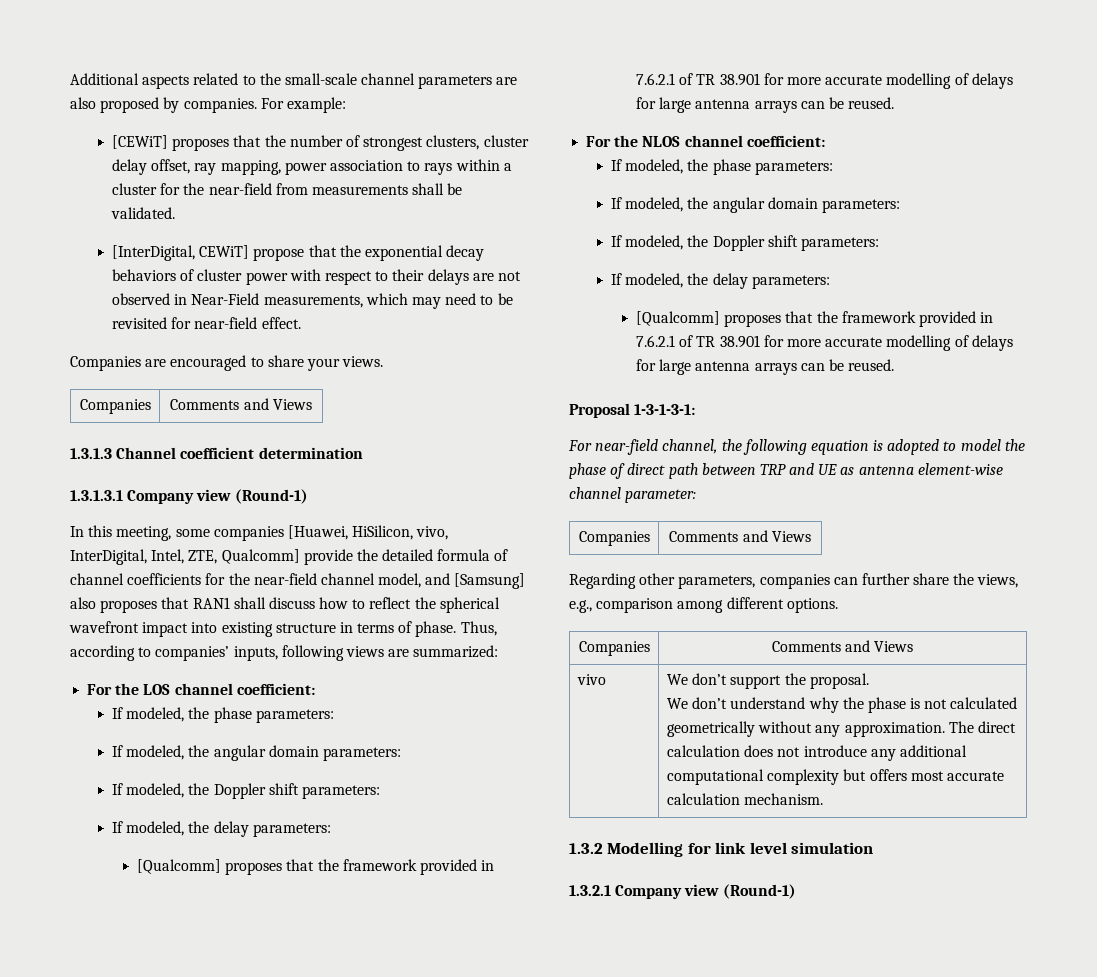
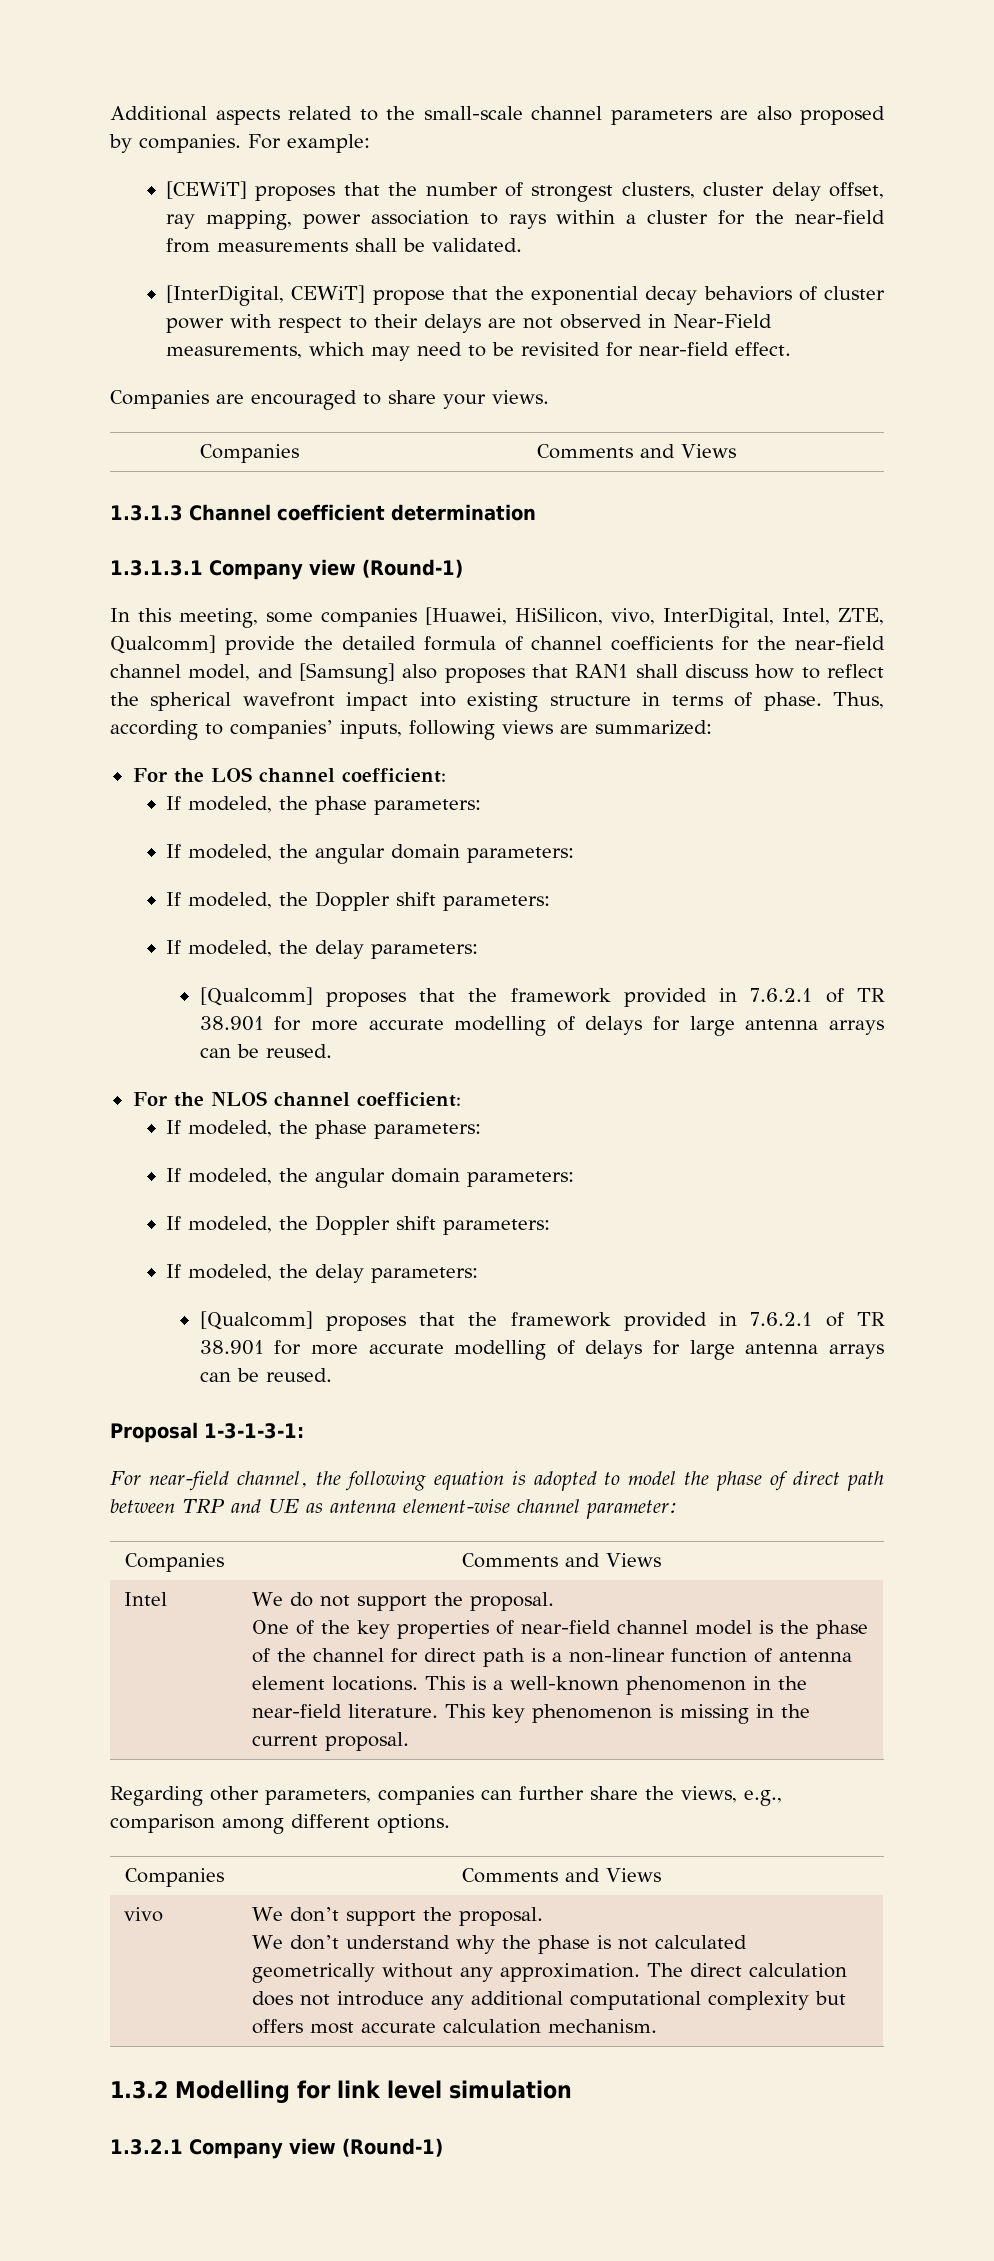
(811, 536) none -> [124,1592,168,1606] [252,1592,555,1611] [252,1620,869,1639] [252,1648,853,1667] [252,1676,808,1695] [252,1704,811,1724] [252,1732,410,1751] // Intel | We do not support the proposal. // One of the key properties of near-field channel model is the phase of the channel for direct path is a non-linear function of antenna element locations. This is a well-known phenomenon in the near-field literature. This key phenomenon is missing in the current proposal.

